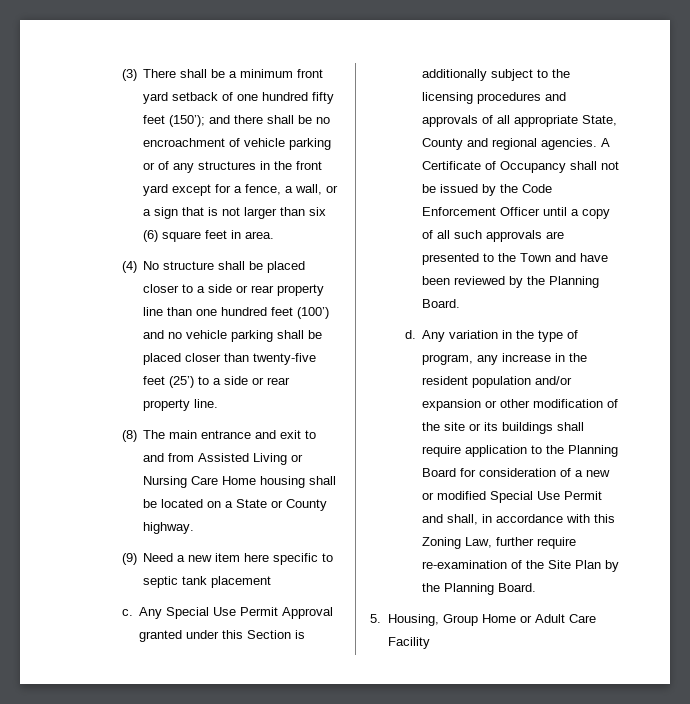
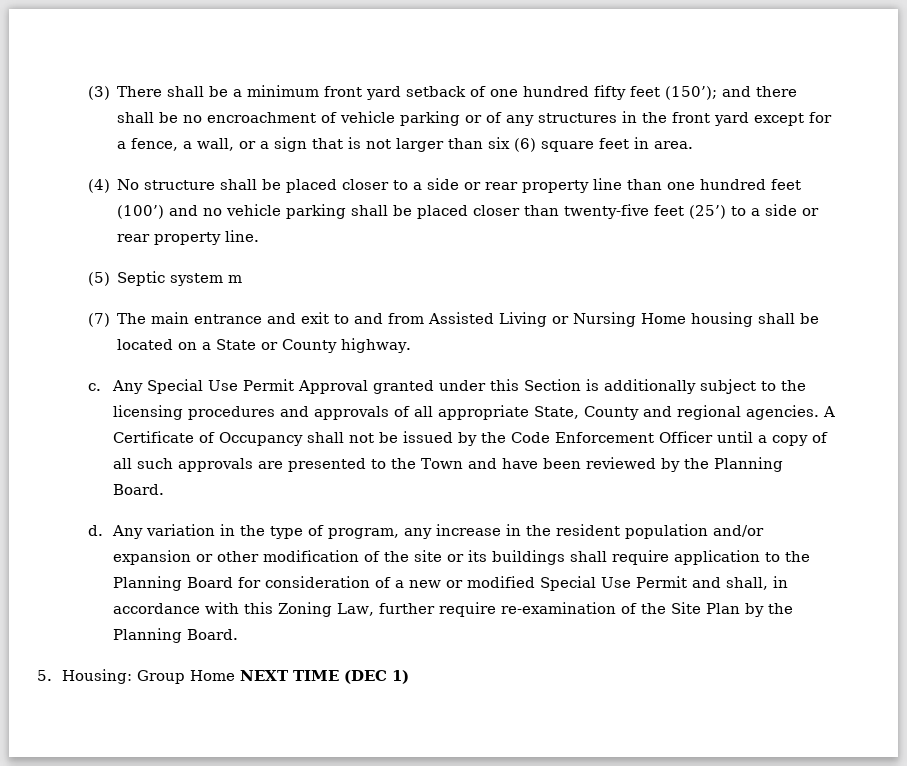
[121,430,137,442] (8) -> [87,271,243,286] [87,313,110,327] (5) Septic system m // (7)
[191,476,219,485] Care -> (637, 319) none
[121,553,334,565] [143,576,272,588] // (9) Need a new item here specific to septic tank placement -> (412, 345) none
[387,614,439,626] Housing, -> [62,669,133,684] Housing:
[519,614,596,623] [387,637,430,649] or Adult Care Facility -> [240,670,410,684] NEXT TIME (DEC 1)

